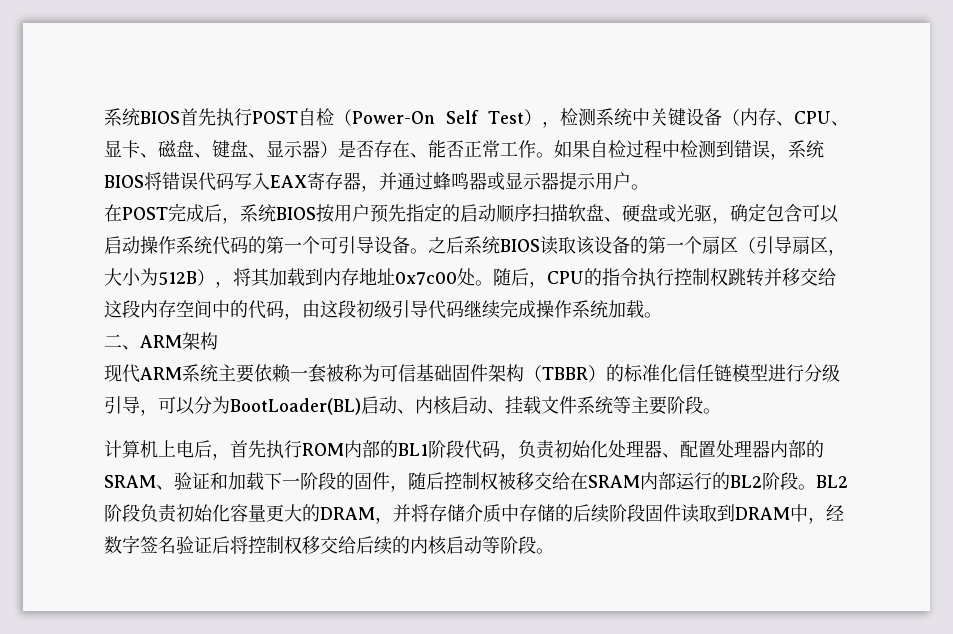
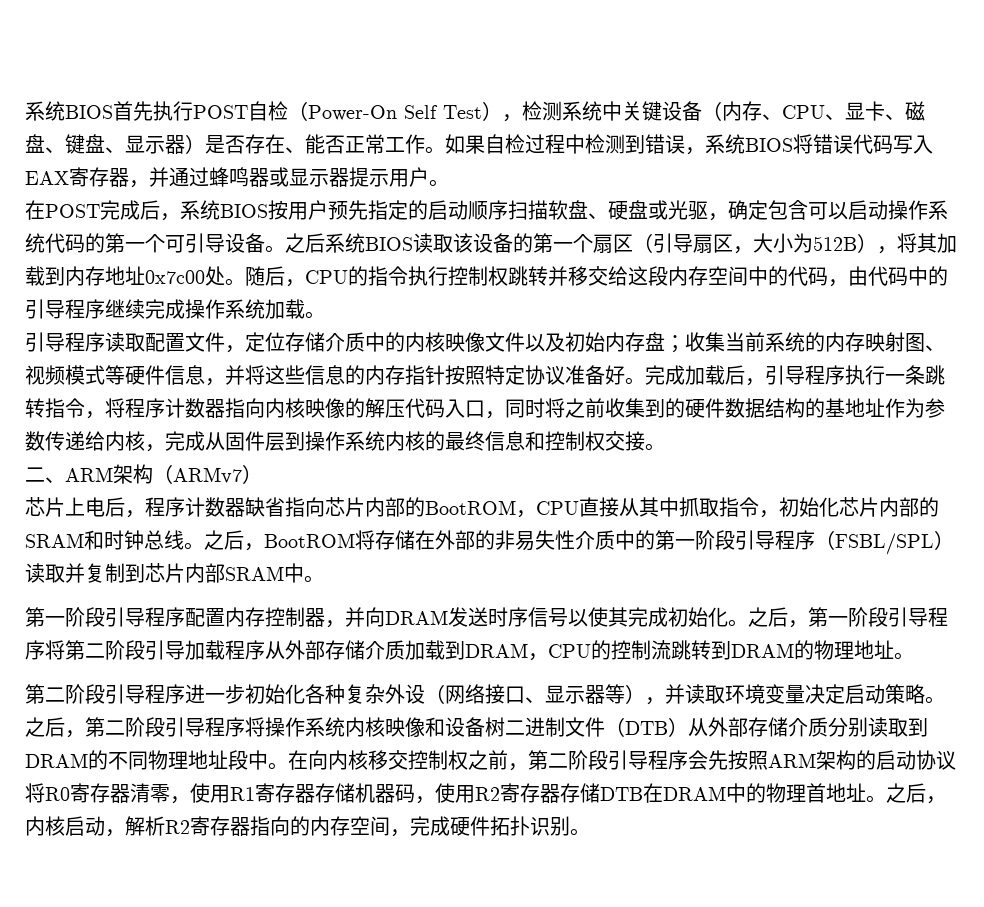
[320,300,464,319] 这段初级引导代码 -> [868,266,948,286] [25,299,105,319] 代码中的引导程序
[104,332,218,350] [104,364,840,383] [104,396,721,416] [104,440,824,460] [104,472,848,492] [104,504,844,524] [104,535,536,555] 二、ARM架构 // 现代ARM系统主要依赖一套被称为可信基础固件架构（TBBR）的标准化信任链模型进行分级引导，可以分为BootLoader(BL)启动、内核启动、挂载文件系统等主要阶段。 // 计算机上电后，首先执行ROM内部的BL1阶段代码，负责初始化处理器、配置处理器内部的SRAM、验证和加载下一阶段的固件，随后控制权被移交给在SRAM内部运行的BL2阶段。BL2阶段负责初始化容量更大的DRAM，并将存储介质中存储的后续阶段固件读取到DRAM中，经数字签名验证后将控制权移交给后续的内核启动等阶段 -> [25,332,945,353] [25,365,945,386] [25,398,945,419] [25,431,665,452] [25,464,262,484] [25,497,939,518] [25,530,954,555] [25,563,324,583] [25,607,948,628] [25,640,914,661] [25,684,945,705] [25,717,928,738] [25,750,956,771] [25,783,946,804] [25,816,570,837] 引导程序读取配置文件，定位存储介质中的内核映像文件以及初始内存盘；收集当前系统的内存映射图、视频模式等硬件信息，并将这些信息的内存指针按照特定协议准备好。完成加载后，引导程序执行一条跳转指令，将程序计数器指向内核映像的解压代码入口，同时将之前收集到的硬件数据结构的基地址作为参数传递给内核，完成从固件层到操作系统内核的最终信息和控制权交接。 // 二、ARM架构（ARMv7） // 芯片上电后，程序计数器缺省指向芯片内部的BootROM，CPU直接从其中抓取指令，初始化芯片内部的SRAM和时钟总线。之后，BootROM将存储在外部的非易失性介质中的第一阶段引导程序（FSBL/SPL）读取并复制到芯片内部SRAM中。 // 第一阶段引导程序配置内存控制器，并向DRAM发送时序信号以使其完成初始化。之后，第一阶段引导程序将第二阶段引导加载程序从外部存储介质加载到DRAM，CPU的控制流跳转到DRAM的物理地址。 // 第二阶段引导程序进一步初始化各种复杂外设（网络接口、显示器等），并读取环境变量决定启动策略。之后，第二阶段引导程序将操作系统内核映像和设备树二进制文件（DTB）从外部存储介质分别读取到DRAM的不同物理地址段中。在向内核移交控制权之前，第二阶段引导程序会先按照ARM架构的启动协议将R0寄存器清零，使用R1寄存器存储机器码，使用R2寄存器存储DTB在DRAM中的物理首地址。之后，内核启动，解析R2寄存器指向的内存空间，完成硬件拓扑识别

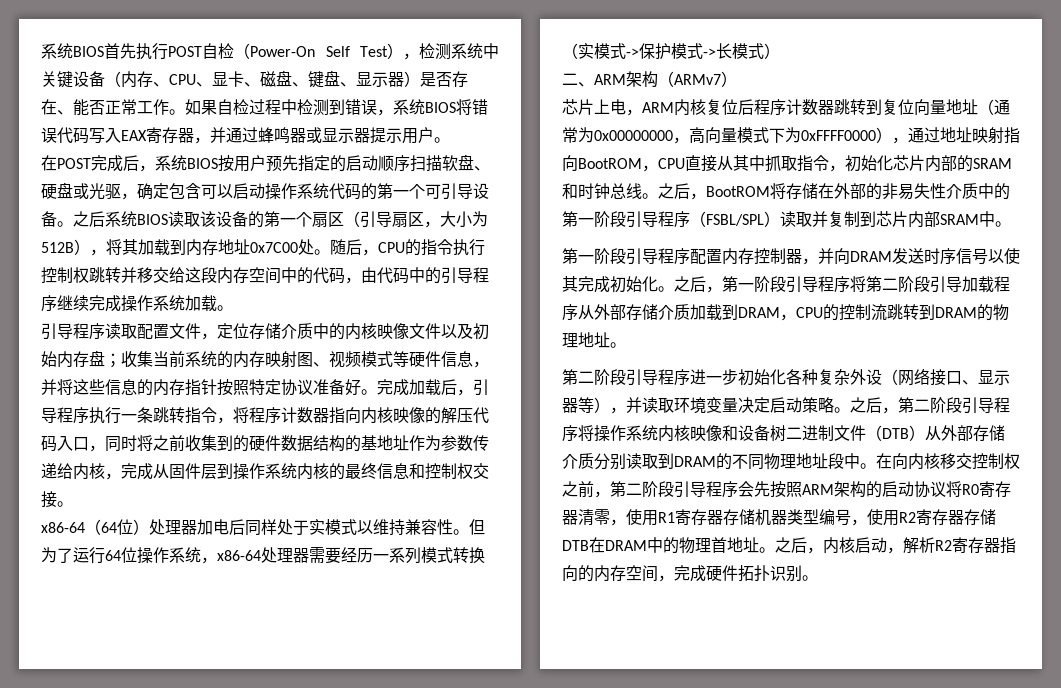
[145,270,205,284] 0x7c00 -> [250,242,298,253] 0x7C00
(665, 447) none -> [41,519,485,536] [41,547,485,564] [562,43,780,60] // x86-64（64位）处理器加电后同样处于实模式以维持兼容性。但为了运行64位操作系统，x86-64处理器需要经历一系列模式转换（实模式->保护模式->长模式）
[105,497,425,518] 后，程序计数器缺省指向芯片内部的 -> [626,99,1010,116] [562,127,1020,144] [562,155,578,171] ，ARM内核复位后程序计数器跳转到复位向量地址（通常为0x00000000，高向量模式下为0xFFFF0000），通过地址映射指向
[395,784,415,803] 码 -> [787,509,851,526] 类型编号

